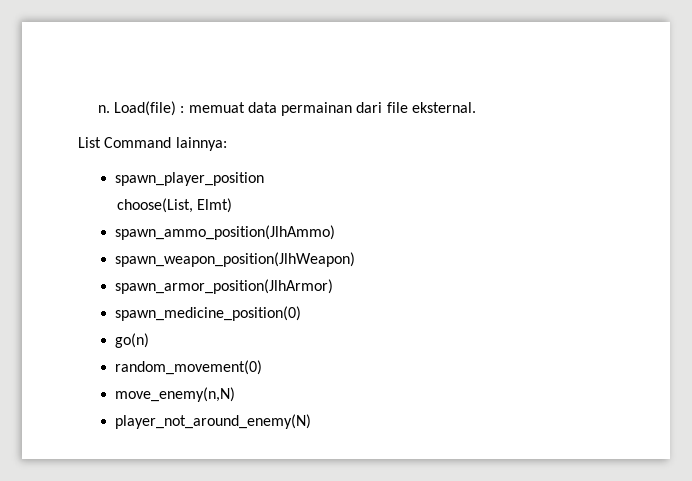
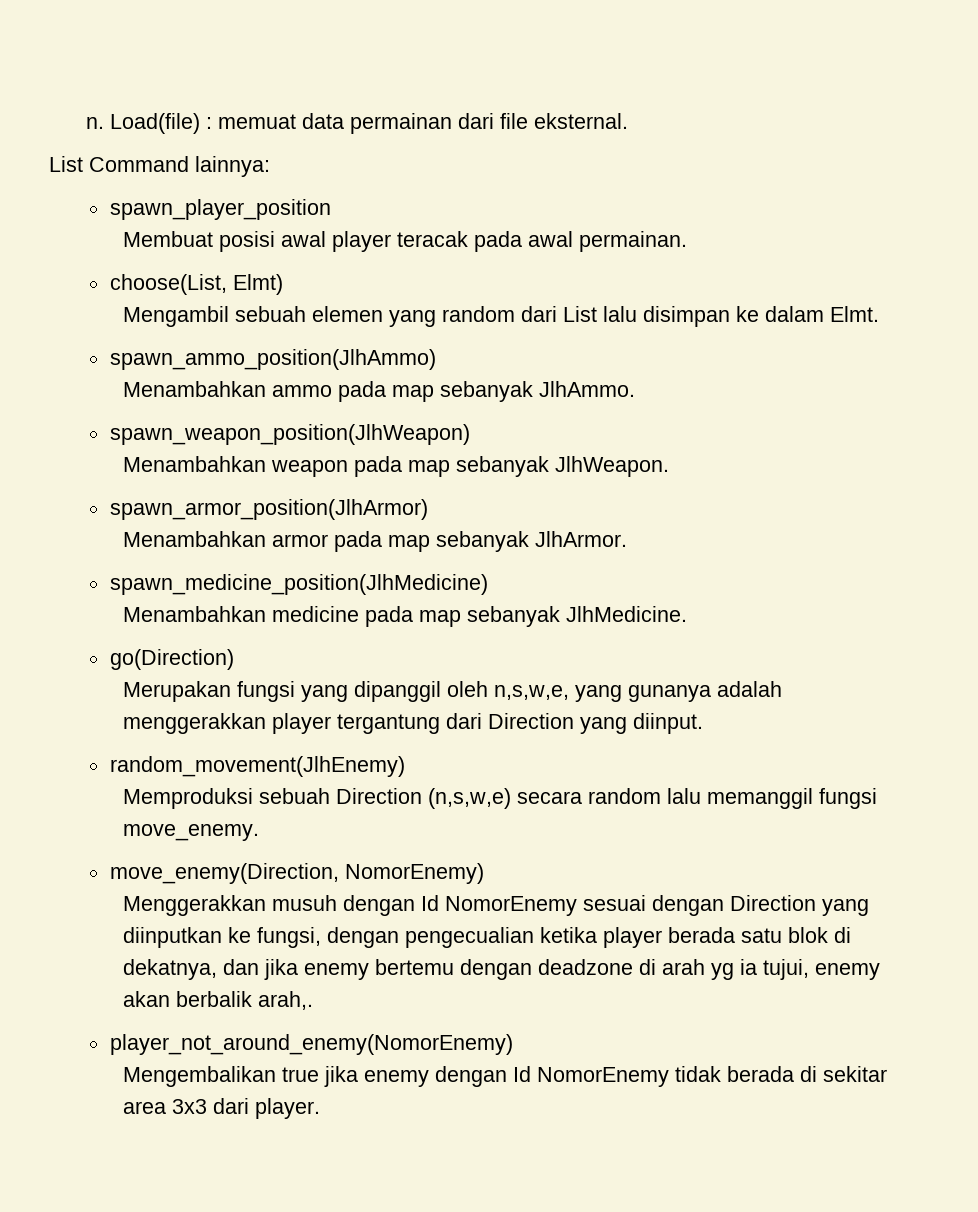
[117,198,233,213] [115,225,336,240] [115,252,356,267] [115,279,334,294] [115,306,302,321] [115,333,150,348] [115,360,263,375] [115,387,236,402] [115,414,312,429] choose(List, Elmt) // spawn_ammo_position(JlhAmmo) // spawn_weapon_position(JlhWeapon) // spawn_armor_position(JlhArmor) // spawn_medicine_position(0) // go(n) // random_movement(0) // move_enemy(n,N) // player_not_around_enemy(N) -> [122,231,687,252] [109,274,283,295] [122,306,879,327] [109,349,436,370] [122,381,635,402] [109,424,470,445] [122,456,669,477] [109,499,428,520] [122,531,627,552] [109,574,488,595] [122,606,687,627] [109,649,234,670] [122,681,782,702] [122,713,703,734] [109,756,405,777] [122,788,877,809] [122,824,259,841] [109,863,484,884] [122,895,869,916] [122,927,851,948] [122,959,880,980] [122,991,313,1010] [109,1034,513,1055] [122,1066,887,1087] [122,1098,320,1119] Membuat posisi awal player teracak pada awal permainan. // choose(List, Elmt) // Mengambil sebuah elemen yang random dari List lalu disimpan ke dalam Elmt. // spawn_ammo_position(JlhAmmo) // Menambahkan ammo pada map sebanyak JlhAmmo. // spawn_weapon_position(JlhWeapon) // Menambahkan weapon pada map sebanyak JlhWeapon. // spawn_armor_position(JlhArmor) // Menambahkan armor pada map sebanyak JlhArmor. // spawn_medicine_position(JlhMedicine) // Menambahkan medicine pada map sebanyak JlhMedicine. // go(Direction) // Merupakan fungsi yang dipanggil oleh n,s,w,e, yang gunanya adalah menggerakkan player tergantung dari Direction yang diinput. // random_movement(JlhEnemy) // Memproduksi sebuah Direction (n,s,w,e) secara random lalu memanggil fungsi move_enemy. // move_enemy(Direction, NomorEnemy) // Menggerakkan musuh dengan Id NomorEnemy sesuai dengan Direction yang diinputkan ke fungsi, dengan pengecualian ketika player berada satu blok di dekatnya, dan jika enemy bertemu dengan deadzone di arah yg ia tujui, enemy akan berbalik arah,. // player_not_around_enemy(NomorEnemy) // Mengembalikan true jika enemy dengan Id NomorEnemy tidak berada di sekitar area 3x3 dari player.

